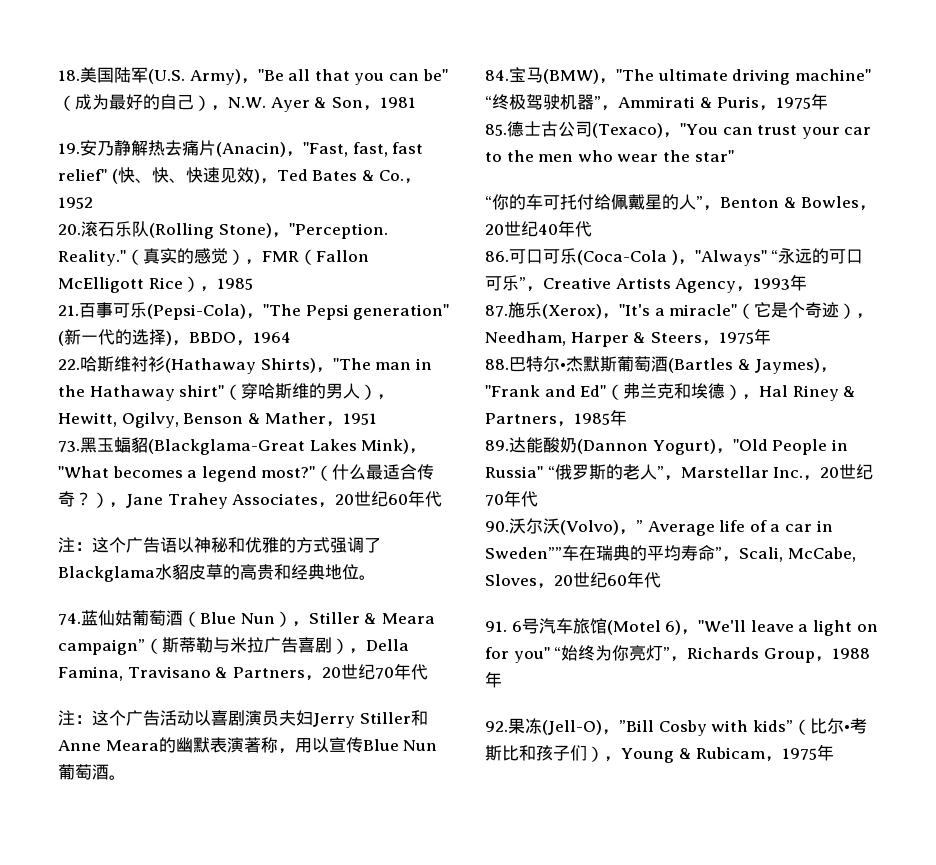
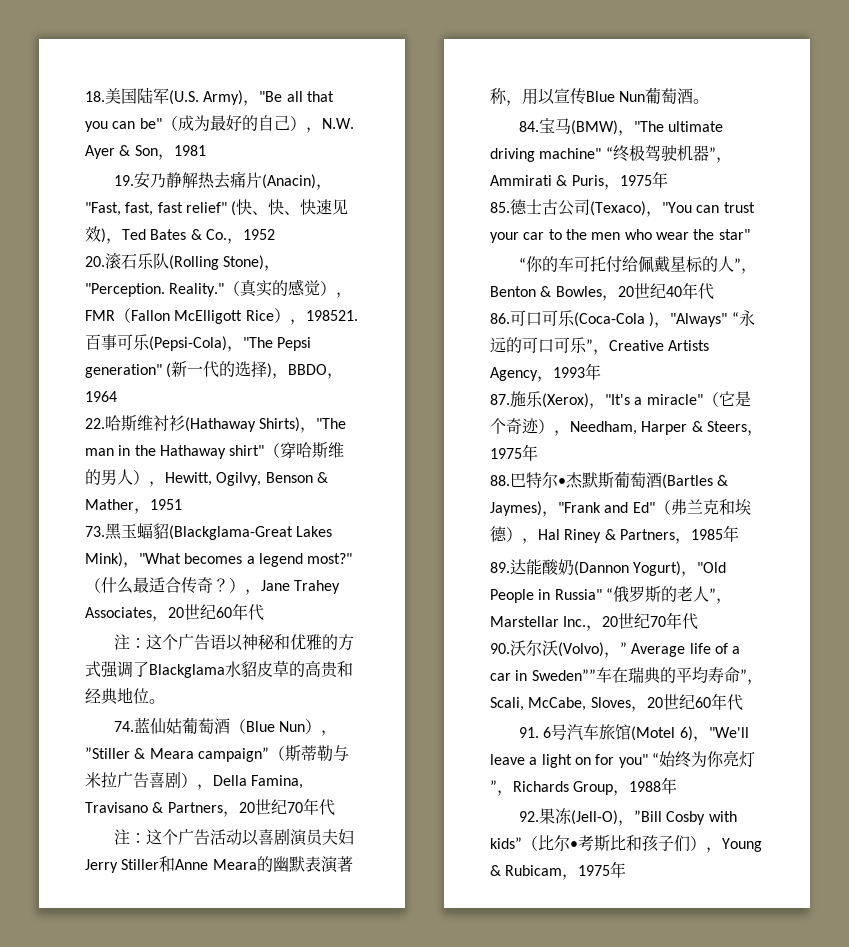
[216,278,253,290] [58,305,79,316] 1985 // 21. -> [305,310,358,321] 198521.
[308,612,360,624] Stiller -> [85,747,130,759] ”Stiller
(662, 202) none -> [685,256,703,273] 标

